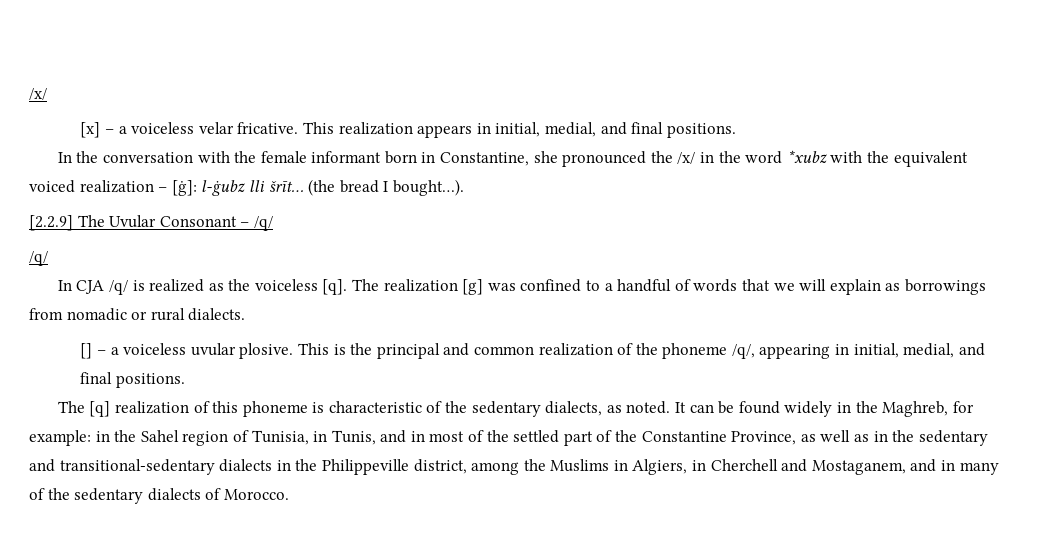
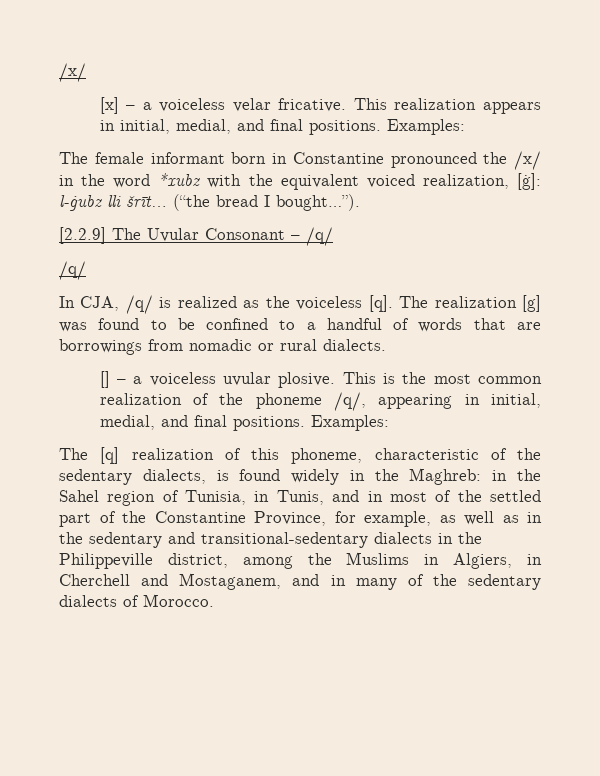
[57,151,257,163] // In the conversation with the -> [386,119,465,135] [59,152,88,164] Examples: // The
[440,151,558,166] Constantine, she -> [292,152,384,164] Constantine
[79,180,168,193] realization – -> [422,174,509,189] realization,
[308,179,336,196] (the -> [173,194,210,211] (“the
[392,179,464,196] bought…). -> [276,194,360,211] bought…”).
[76,280,105,294] CJA -> [80,296,120,311] CJA,
(516, 287) none -> [98,318,195,330] found to be
[773,279,901,295] we will explain as -> [517,322,541,330] are
[376,343,470,359] principal and -> [433,374,471,384] most
(186, 380) none -> [310,415,389,431] Examples:
[242,401,325,417] phoneme is -> [291,448,363,464] phoneme,
[606,401,735,414] as noted. It can be -> [216,470,229,481] is
[882,401,974,417] [29,430,91,446] Maghreb, for example: -> [409,468,482,485] Maghreb:
(797, 438) none -> [334,511,431,527] for example,

